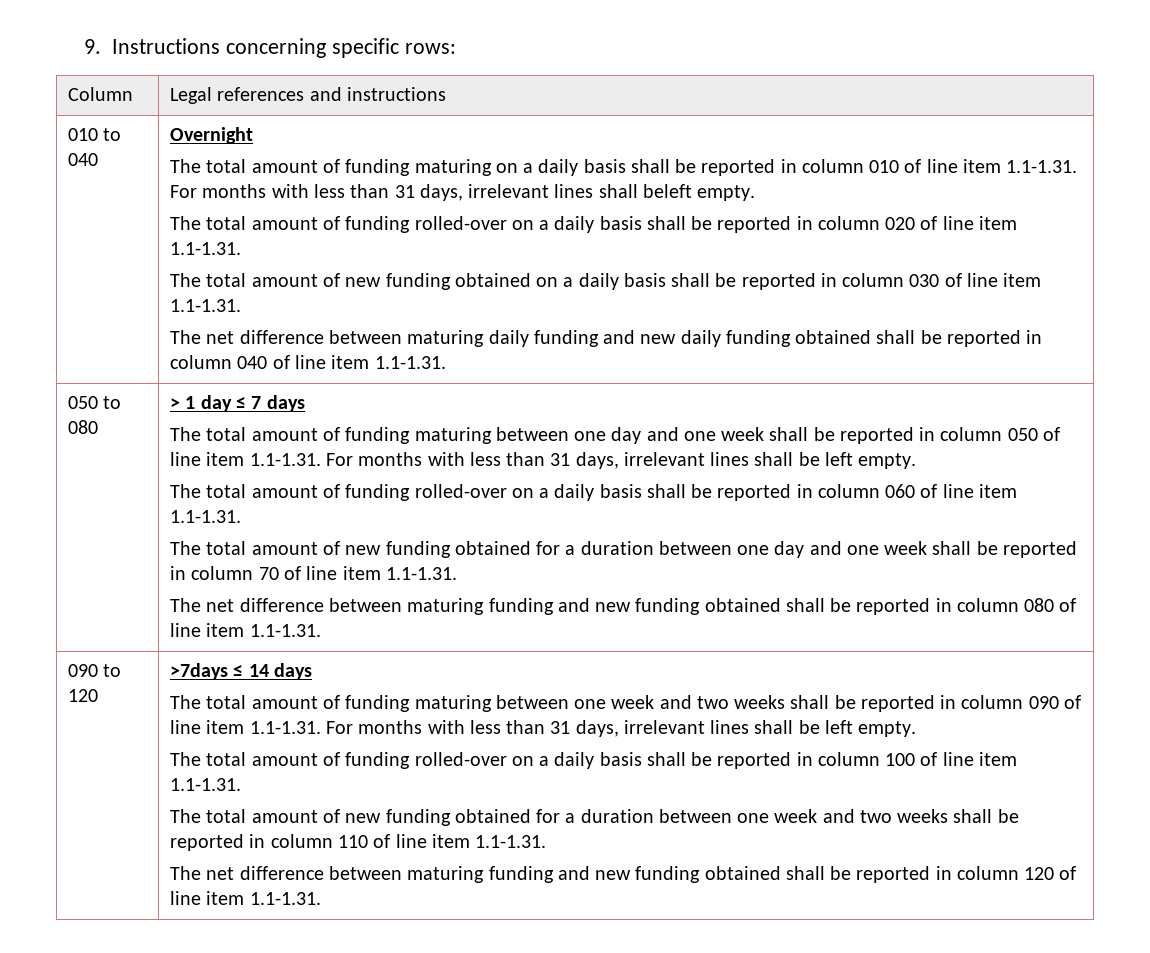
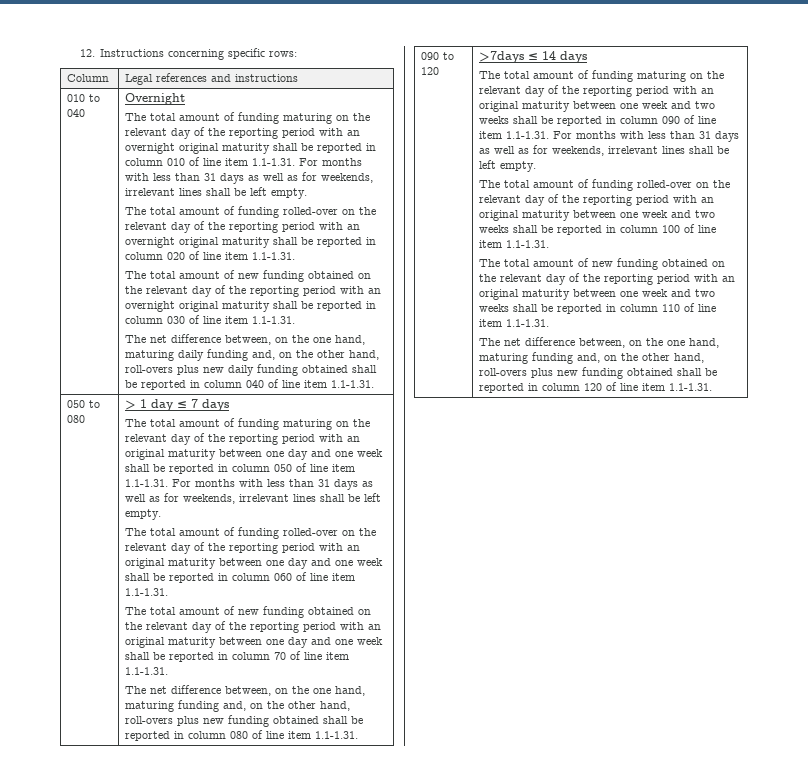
[84,39,102,54] 9. -> [79,49,95,57] 12.
[523,159,626,176] a daily basis -> [353,113,371,121] [125,127,361,139] [125,143,271,154] the relevant day of the reporting period with an overnight original maturity
[419,184,756,201] [170,216,642,233] days, irrelevant lines shall beleft empty. // The total amount of funding rolled-over on a daily basis -> [220,172,374,184] [125,187,308,199] [125,206,377,218] [125,221,361,233] [125,237,271,248] days as well as for weekends, irrelevant lines shall be left empty. // The total amount of funding rolled-over on the relevant day of the reporting period with an overnight original maturity
[563,273,666,290] a daily basis -> [125,285,382,297] [125,301,271,312] the relevant day of the reporting period with an overnight original maturity
[329,330,636,347] between maturing daily funding and -> [225,335,366,345] [125,349,380,361] [125,365,200,375] between, on the one hand, maturing daily funding and, on the other hand, roll-overs plus
(492, 435) none -> [336,419,371,427] [125,433,361,445] [125,449,217,460] on the relevant day of the reporting period with an original maturity
[575,452,619,469] days, -> [334,479,374,490] [125,493,236,504] days as well as for weekends,
[539,484,642,501] a daily basis -> [359,528,377,536] [125,542,361,554] [125,558,384,569] the relevant day of the reporting period with an original maturity between one day and one week
[536,541,654,555] for a duration -> [358,609,372,615] [125,621,382,633] [125,637,217,648] on the relevant day of the reporting period with an original maturity
[329,598,590,615] between maturing funding and -> [225,686,366,696] [125,700,351,712] [125,716,200,726] between, on the one hand, maturing funding and, on the other hand, roll-overs plus
(492, 703) none -> [690,71,725,79] [479,85,715,97] [479,101,571,112] on the relevant day of the reporting period with an original maturity
[575,720,619,737] days, -> [715,131,740,142] [479,145,605,156] days as well as for weekends,
[539,752,642,769] a daily basis -> [713,180,731,188] [479,194,715,206] [479,210,716,221] [479,225,510,233] the relevant day of the reporting period with an original maturity between one week and two weeks
[536,809,654,823] for a duration -> [712,261,726,267] [479,273,736,285] [479,289,571,300] on the relevant day of the reporting period with an original maturity
[329,866,590,883] between maturing funding and -> [579,338,720,348] [479,352,705,364] [479,368,554,378] between, on the one hand, maturing funding and, on the other hand, roll-overs plus

